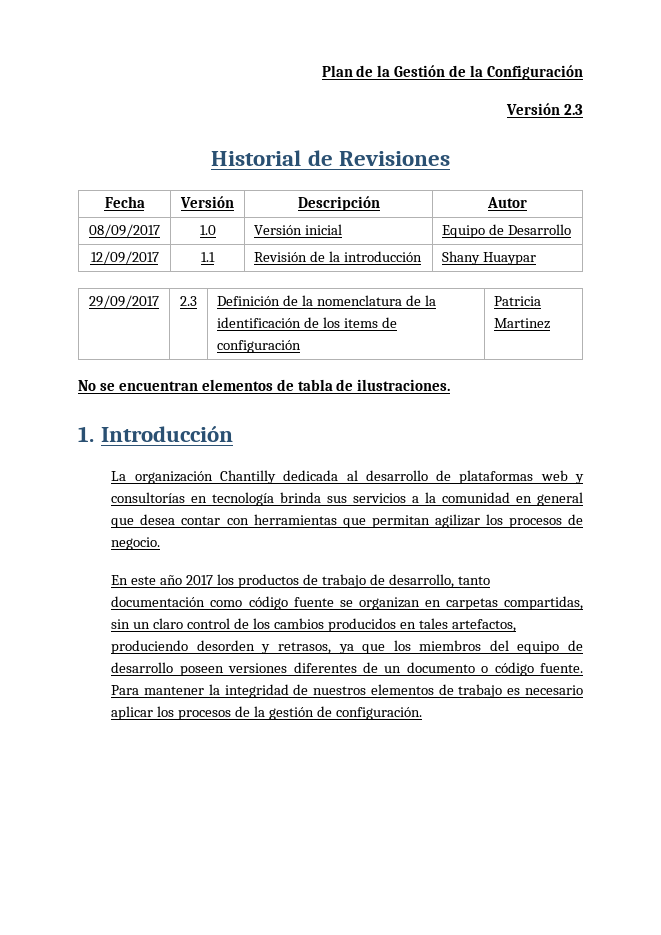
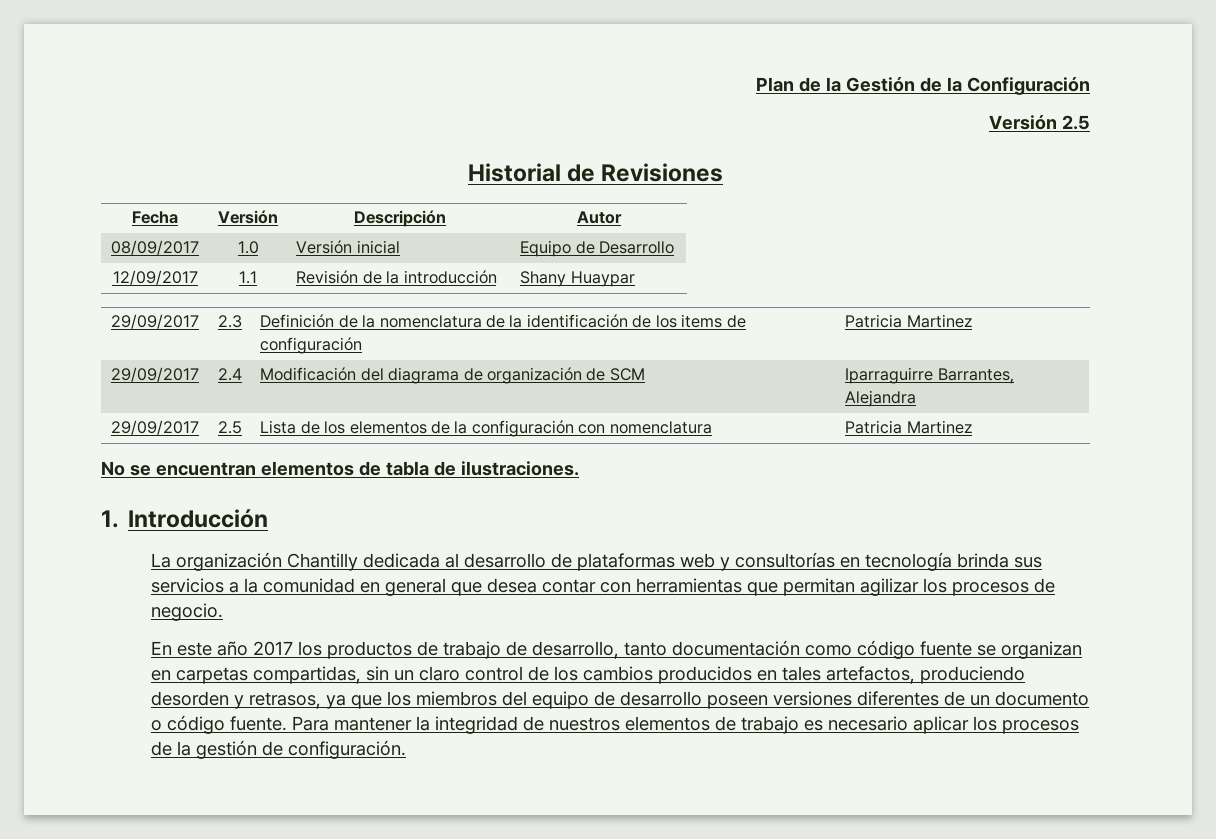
[564,104,583,115] 2.3 -> [1062,115,1090,130] 2.5
(551, 323) none -> [111,367,199,382] [218,368,242,381] [260,367,645,384] [845,367,1014,384] [845,390,917,407] [111,420,199,435] [218,421,242,434] [260,420,712,437] [845,420,972,434] // 29/09/2017 | 2.4 | Modificación del diagrama de organización de SCM | Iparraguirre Barrantes, Alejandra // 29/09/2017 | 2.5 | Lista de los elementos de la configuración con nomenclatura | Patricia Martinez

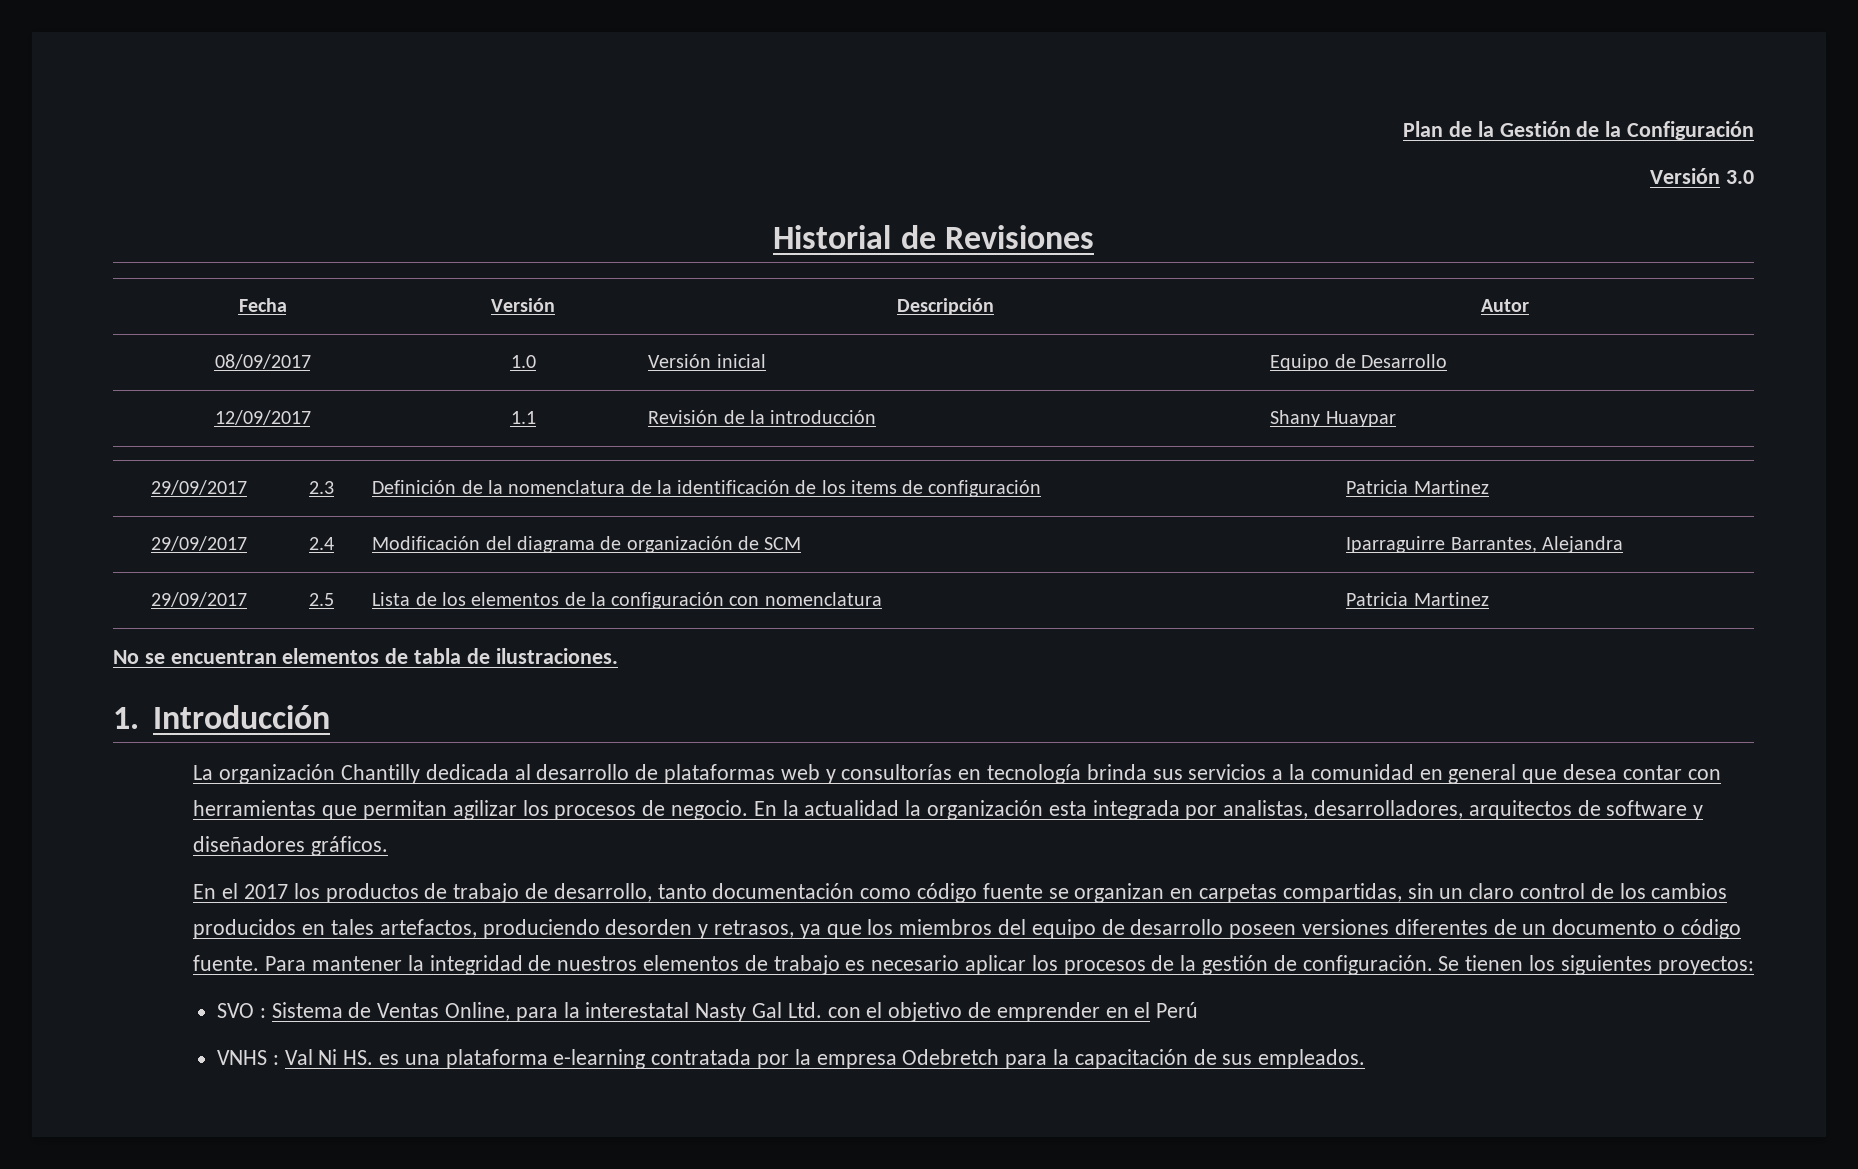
[1062,115,1090,130] 2.5 -> [1726,170,1754,184] 3.0
[151,641,249,656] // En este año -> [753,800,1704,820] [193,836,389,856] [193,883,239,899] En la actualidad la organización esta integrada por analistas, desarrolladores, arquitectos de software y diseñadores gráficos. // En el
(407, 749) none -> [1438,955,1754,975] [216,1002,1199,1022] [216,1049,1366,1069] Se tienen los siguientes proyectos: // SVO : Sistema de Ventas Online, para la interestatal Nasty Gal Ltd. con el objetivo de emprender en el Perú // VNHS : Val Ni HS. es una plataforma e-learning contratada por la empresa Odebretch para la capacitación de sus empleados.

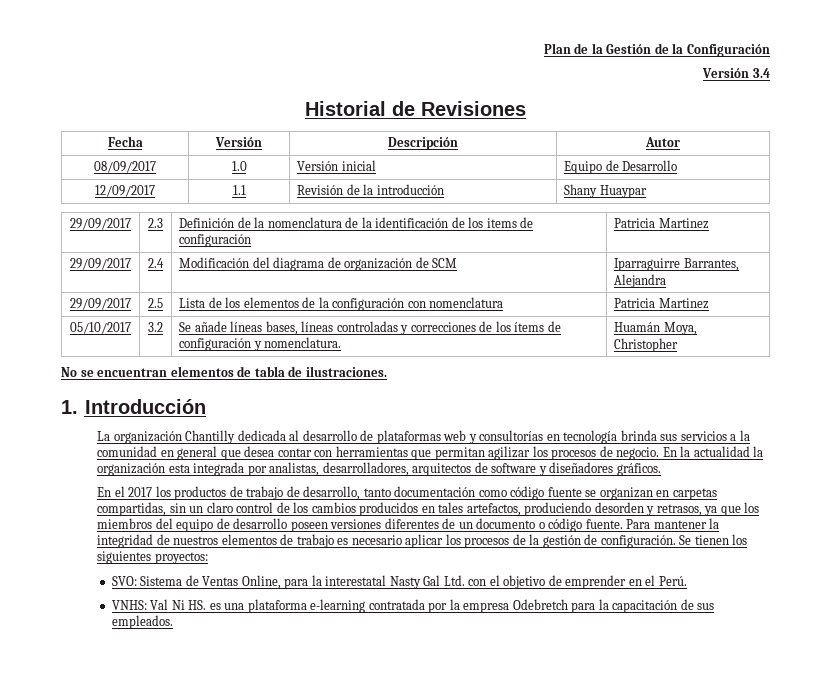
[1726,170,1754,184] 3.0 -> [753,68,770,78] 3.4
(1489, 599) none -> [70,322,131,334] [148,322,163,332] [179,321,561,335] [179,337,342,351] [614,322,697,335] [614,338,679,352] // 05/10/2017 | 3.2 | Se añade líneas bases, líneas controladas y correcciones de los ítems de configuración y nomenclatura. | Huamán Moya, Christopher
[216,1003,266,1018] SVO : -> [111,576,137,586] SVO:
[1156,1002,1199,1018] [216,1050,279,1065] Perú // VNHS : -> [658,576,687,586] [111,600,147,610] Perú. // VNHS:

